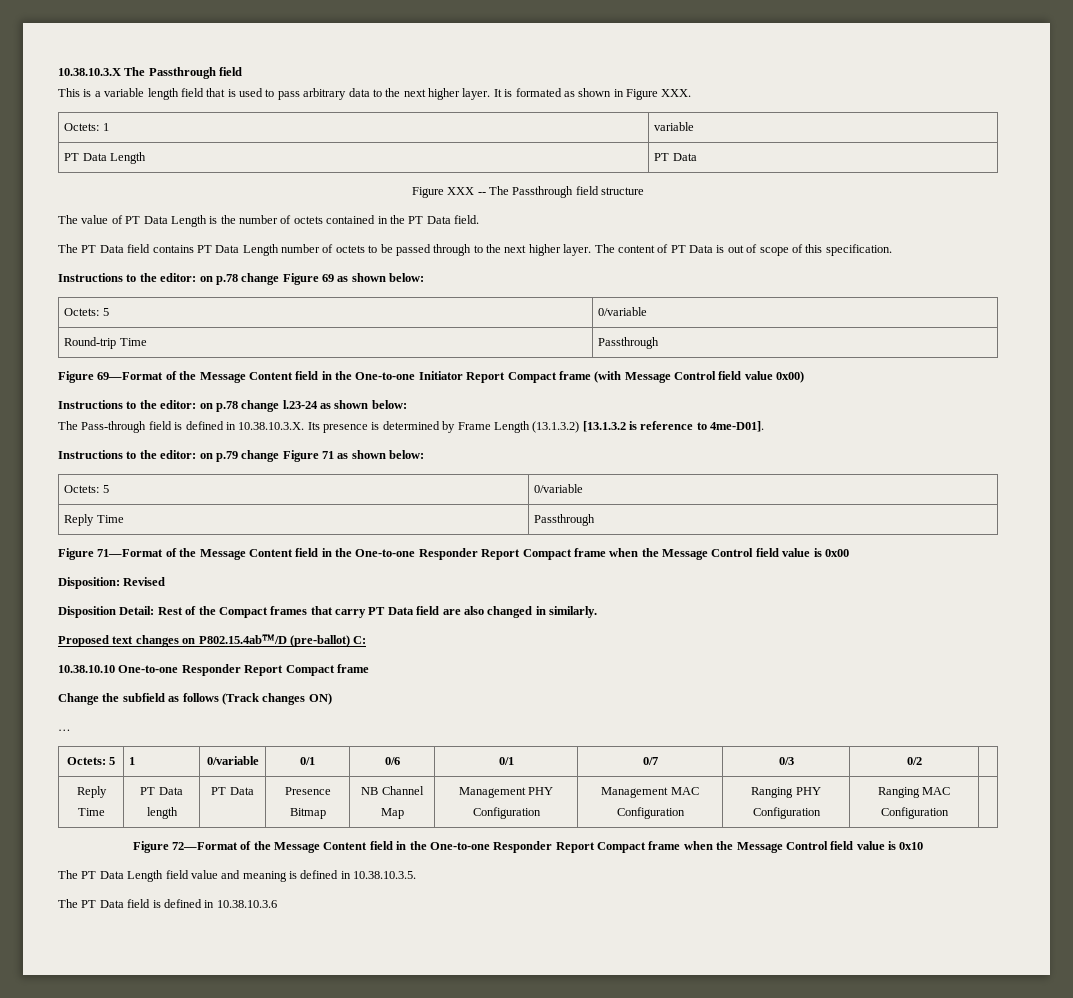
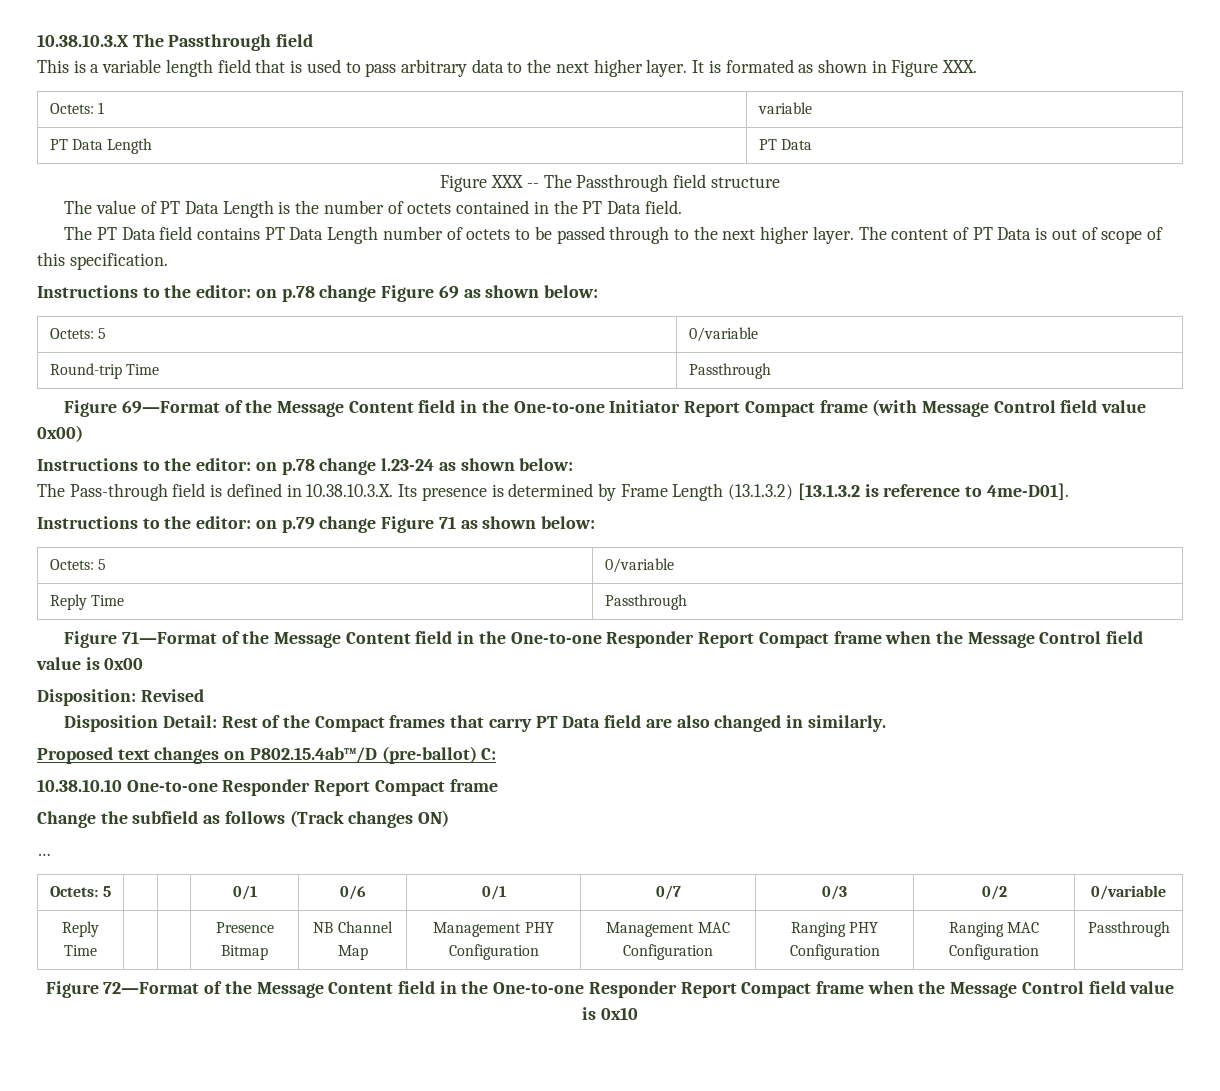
[129,757,136,765] [206,756,259,765] 1 | 0/variable -> (111, 891) |
[76,786,107,798] [77,808,105,816] [140,787,183,795] [146,807,178,819] [211,787,254,795] // Reply Time | PT Data length | PT Data -> [1091,885,1166,900] [62,921,99,937] [64,945,97,956] 0/variable // Reply Time | |
(949, 813) none -> [1087,921,1170,937] Passthrough
[58,870,417,882] [58,899,277,908] // The PT Data Length field value and meaning is defined in 10.38.10.3.5. // The PT Data field is defined in 10.38.10.3.6 -> (638, 1013) none

